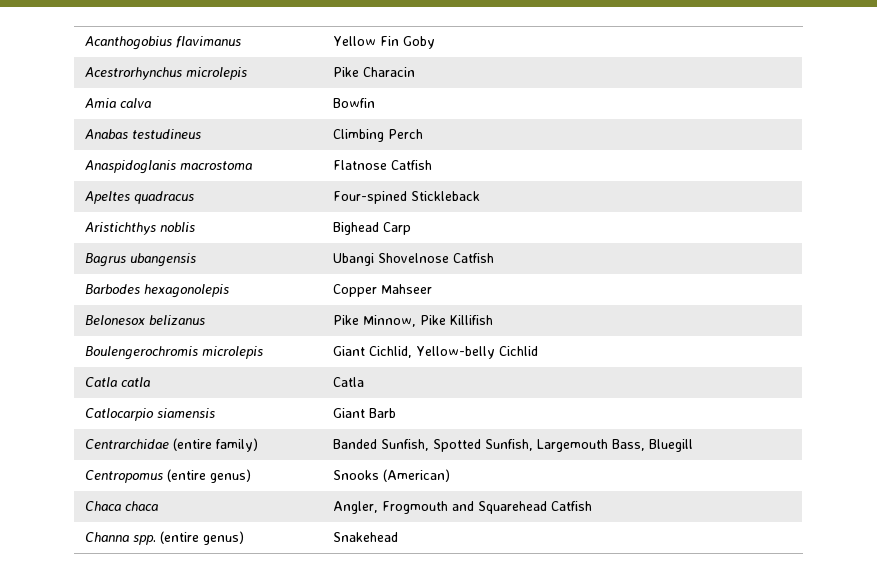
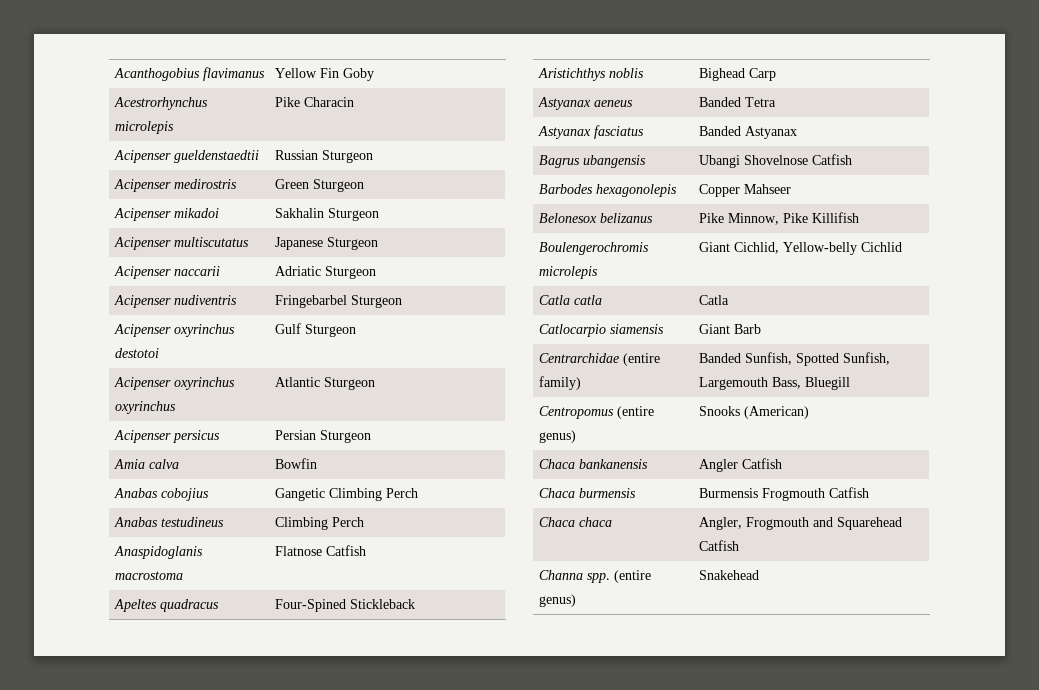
[84,98,151,108] [332,98,375,108] Amia calva | Bowfin -> [113,150,259,163] [274,150,373,163] [113,179,237,192] [274,179,364,192] [113,208,219,221] [274,208,379,221] [113,237,249,250] [274,237,378,250] [113,266,220,279] [274,266,376,279] [113,295,237,308] [274,295,402,308] [113,324,235,337] [114,348,159,358] [274,323,356,337] [113,377,235,390] [114,401,176,414] [274,377,375,390] [113,430,220,443] [274,430,371,443] [113,459,179,469] [274,458,317,469] [113,488,209,501] [274,488,418,501] Acipenser gueldenstaedtii | Russian Sturgeon // Acipenser medirostris | Green Sturgeon // Acipenser mikadoi | Sakhalin Sturgeon // Acipenser multiscutatus | Japanese Sturgeon // Acipenser naccarii | Adriatic Sturgeon // Acipenser nudiventris | Fringebarbel Sturgeon // Acipenser oxyrinchus destotoi | Gulf Sturgeon // Acipenser oxyrinchus oxyrinchus | Atlantic Sturgeon // Acipenser persicus | Persian Sturgeon // Amia calva | Bowfin // Anabas cobojius | Gangetic Climbing Perch
[332,191,407,204] Four-spined -> [274,599,346,612] Four-Spined
(411, 228) none -> [537,97,633,110] [698,97,776,107] [537,125,644,139] [698,126,797,139] // Astyanax aeneus | Banded Tetra // Astyanax fasciatus | Banded Astyanax
(450, 475) none -> [538,459,648,469] [698,458,782,472] [538,488,636,498] [698,487,869,501] // Chaca bankanensis | Angler Catfish // Chaca burmensis | Burmensis Frogmouth Catfish

